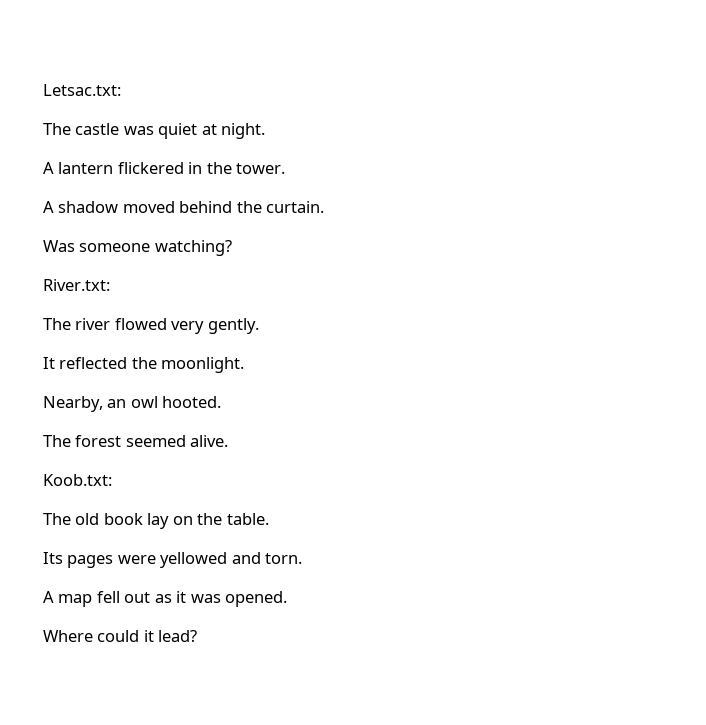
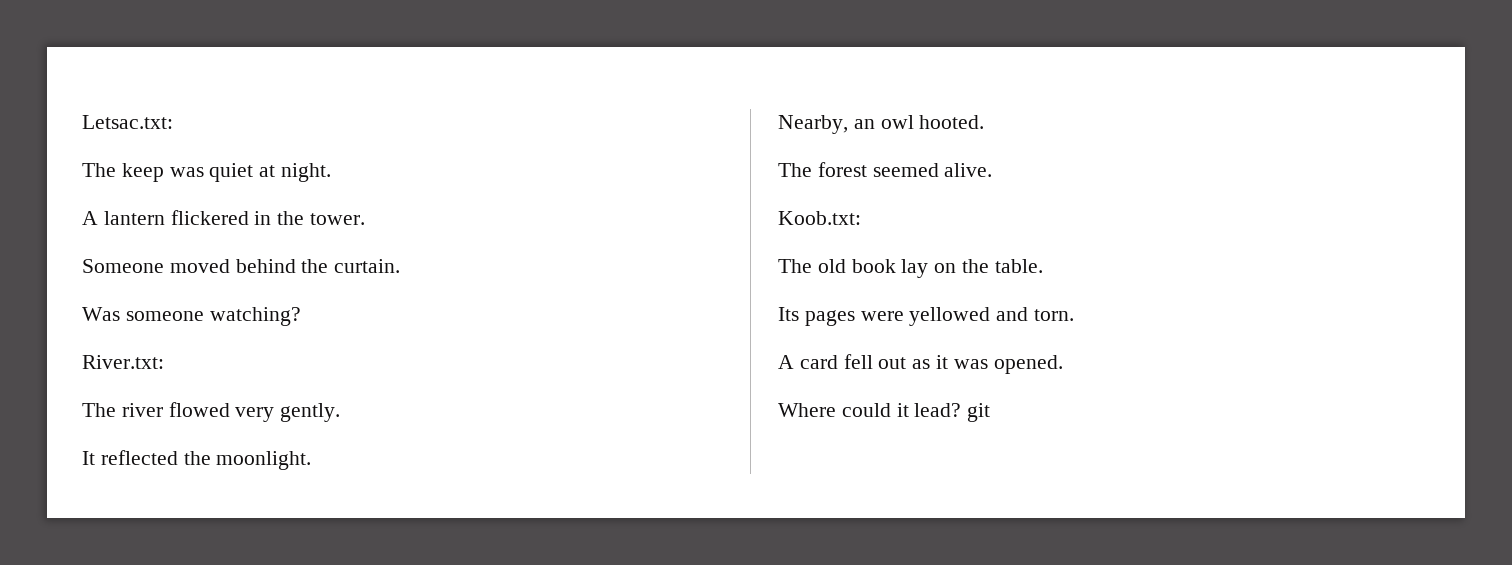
[75,123,120,135] castle -> [121,163,164,182] keep
[43,201,119,213] A shadow -> [82,259,164,273] Someone
[58,594,93,607] map -> [799,355,838,369] card
(198, 636) none -> [967,403,991,422] git

